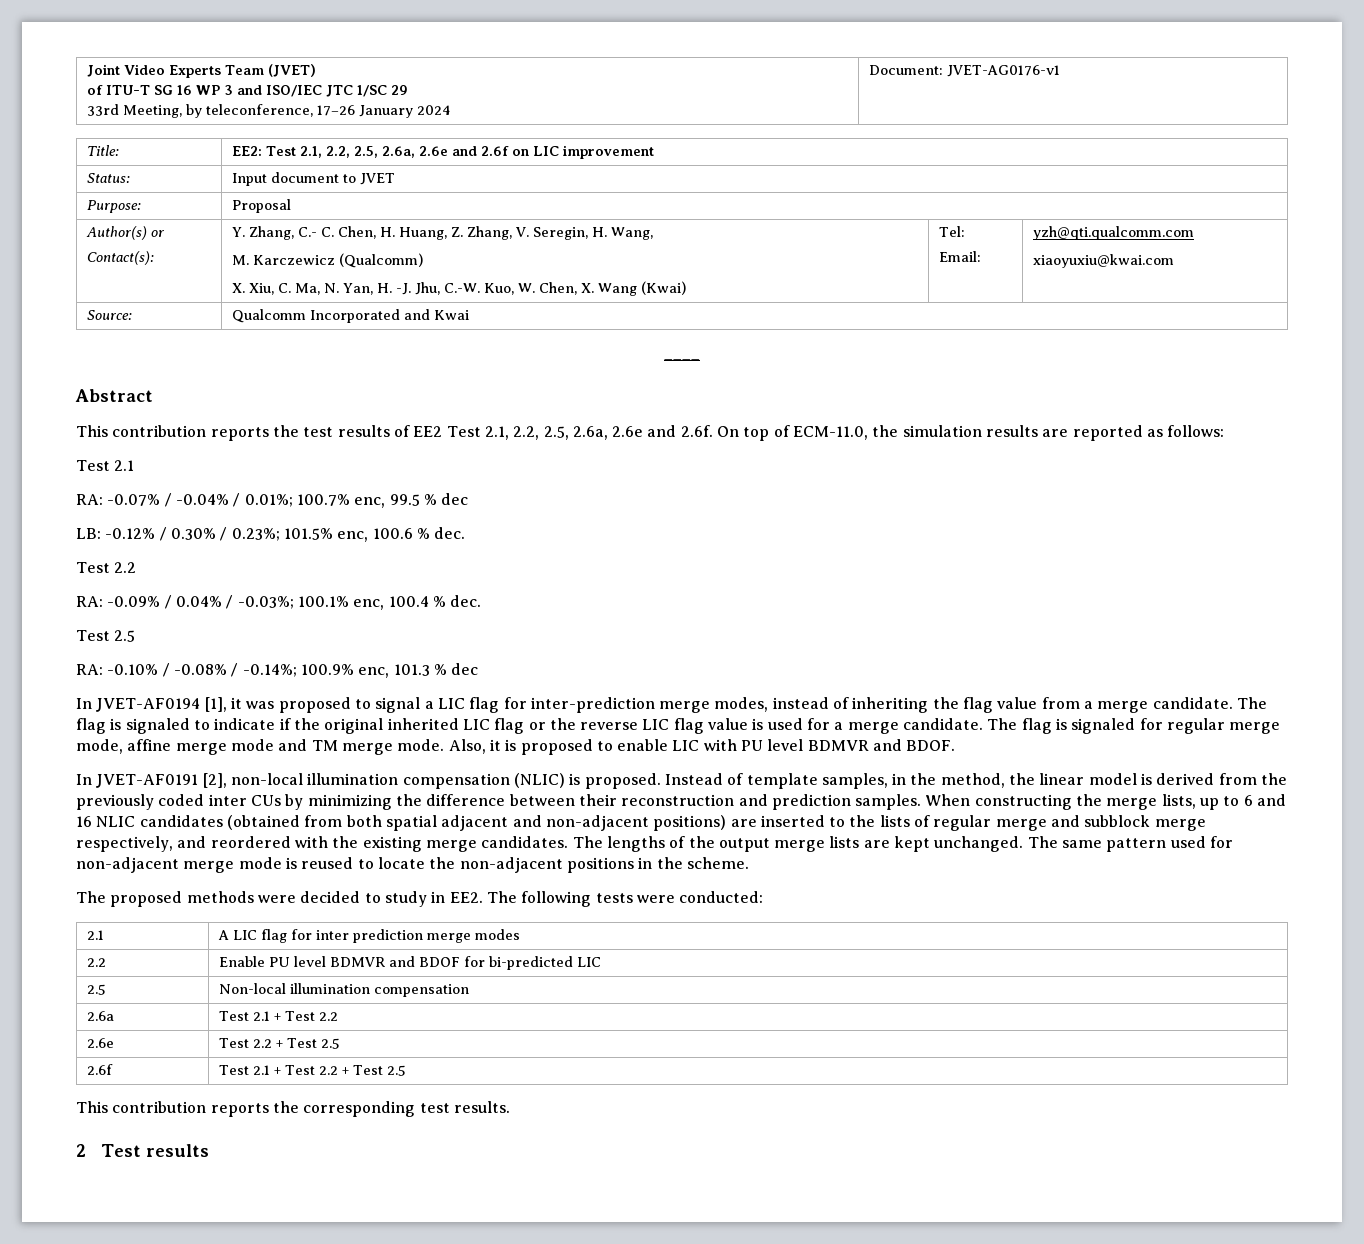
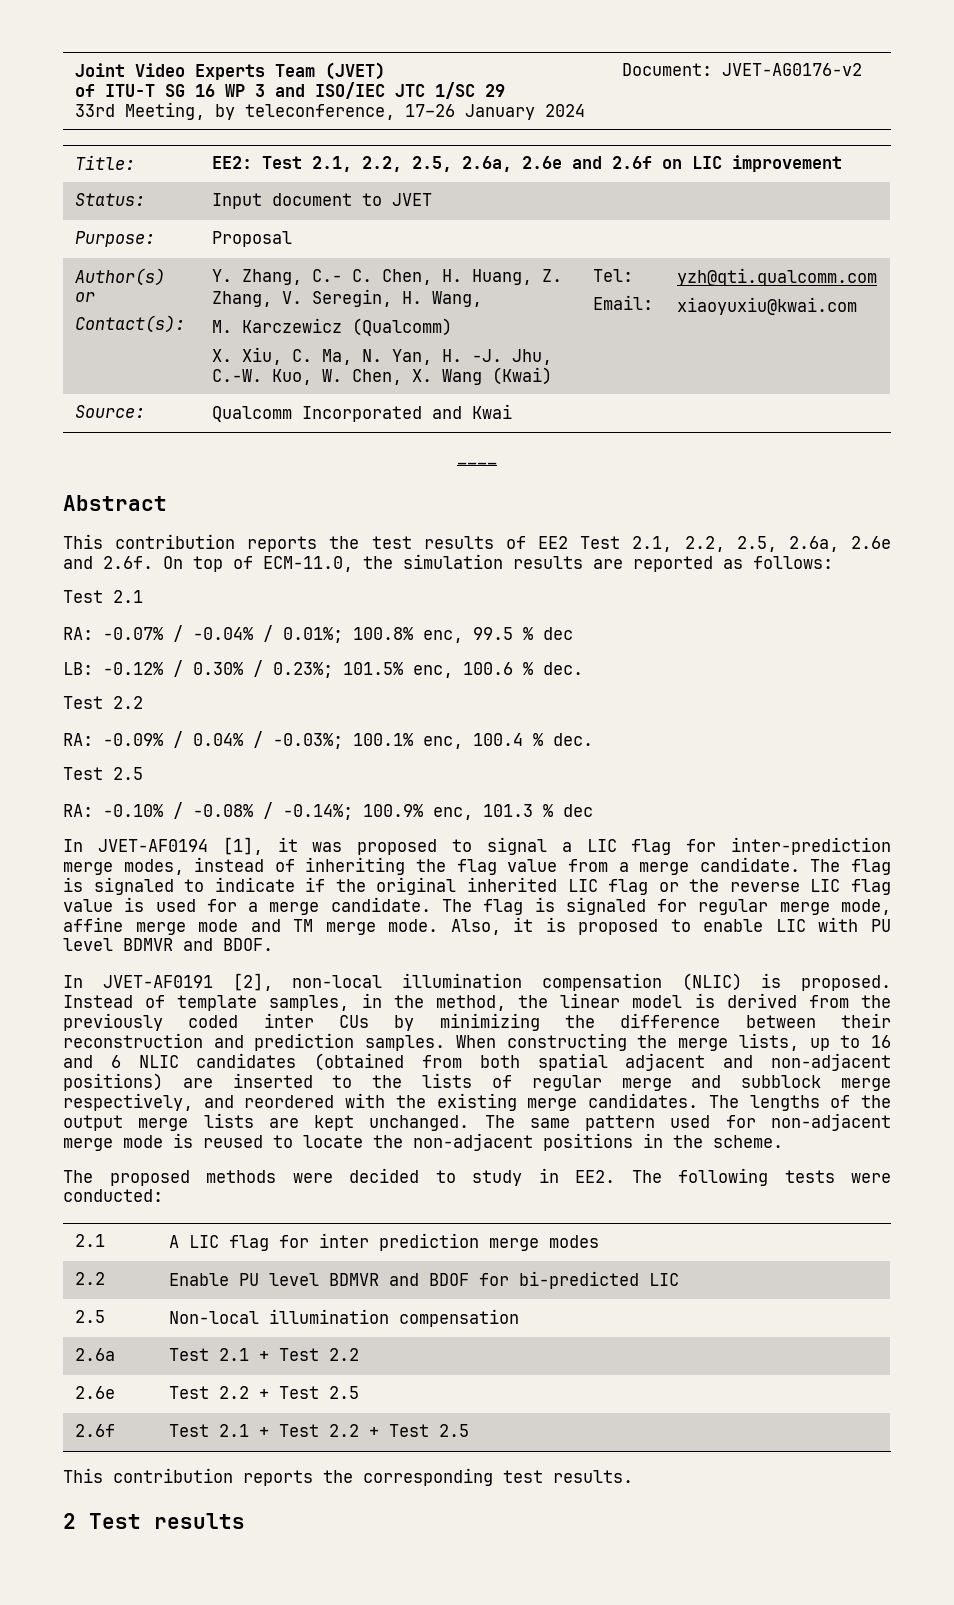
[947,65,1061,77] JVET-AG0176-v1 -> [721,63,862,76] JVET-AG0176-v2
[296,494,350,506] 100.7% -> [353,627,413,640] 100.8%
[1243,794,1287,806] [76,816,92,827] 6 and 16 -> [871,1035,892,1048] [63,1055,121,1068] 16 and 6

